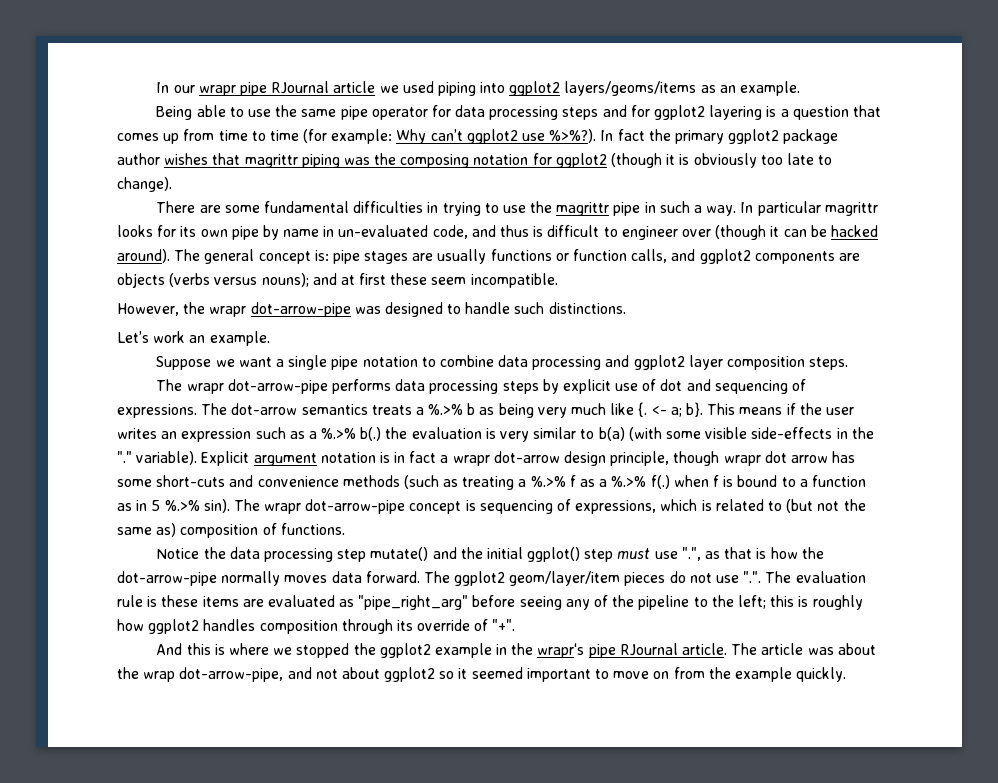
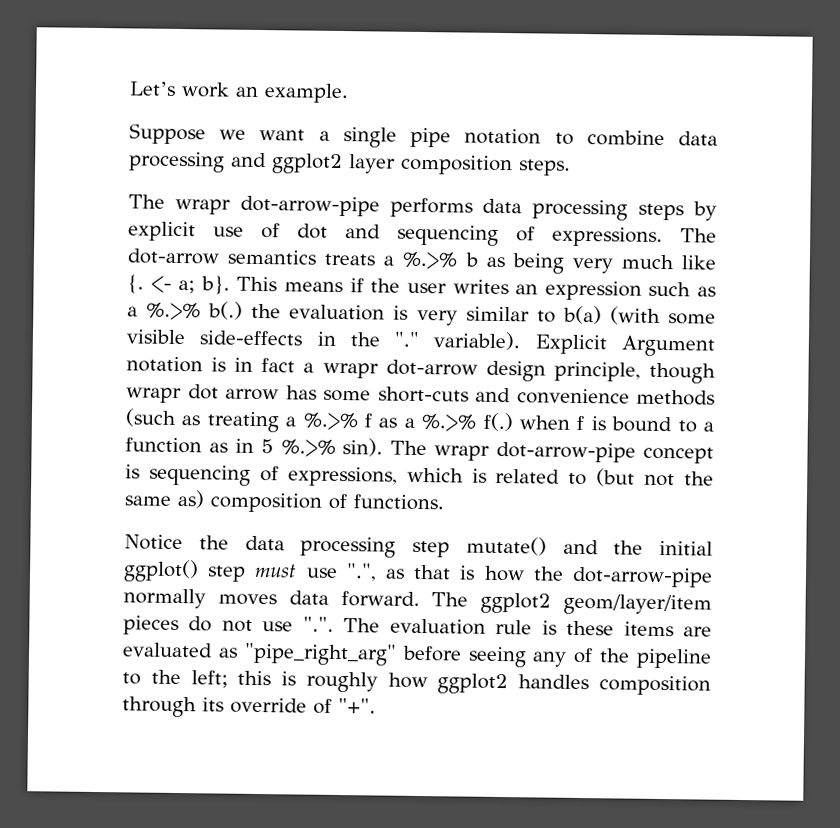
[156,81,801,96] [156,105,881,120] [117,129,839,144] [117,153,833,168] [117,177,172,192] [156,201,878,216] [117,225,878,240] [117,249,860,264] [117,273,558,288] [117,302,626,317] In our wrapr pipe RJournal article we used piping into ggplot2 layers/geoms/items as an example. // Being able to use the same pipe operator for data processing steps and for ggplot2 layering is a question that comes up from time to time (for example: Why can’t ggplot2 use %>%?). In fact the primary ggplot2 package author wishes that magrittr piping was the composing notation for ggplot2 (though it is obviously too late to change). // There are some fundamental difficulties in trying to use the magrittr pipe in such a way. In particular magrittr looks for its own pipe by name in un-evaluated code, and thus is difficult to engineer over (though it can be hacked around). The general concept is: pipe stages are usually functions or function calls, and ggplot2 components are objects (verbs versus nouns); and at first these seem incompatible. // However, the wrapr dot-arrow-pipe was designed to handle such distinctions. // -> (129, 88) none
[253,453,317,466] argument -> [621,335,715,357] Argument
[156,643,876,658] [117,667,847,682] // And this is where we stopped the ggplot2 example in the wrapr‘s pipe RJournal article. The article was about the wrap dot-arrow-pipe, and not about ggplot2 so it seemed important to move on from the example quickly. -> (376, 706) none

